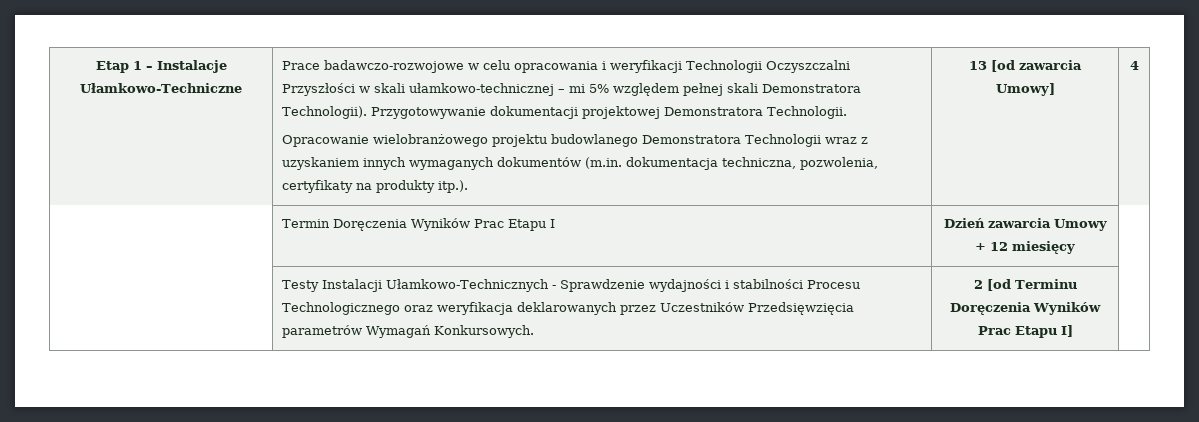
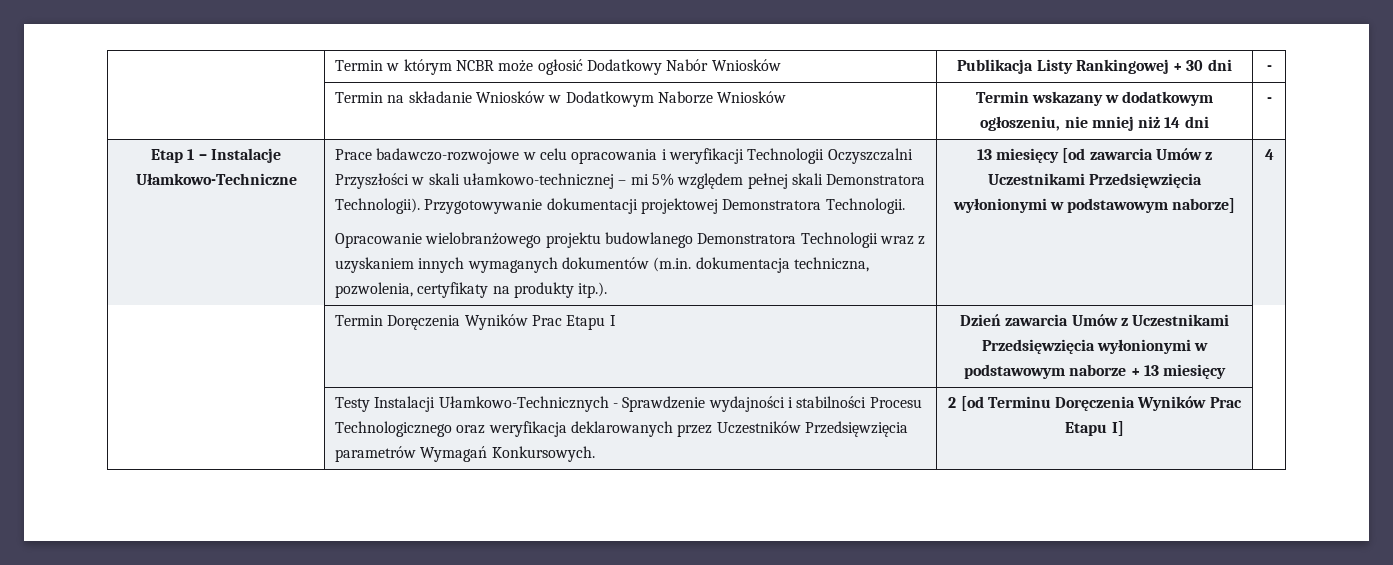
(95, 67) none -> [335,59,781,75] [957,59,1232,74] [1266,65,1272,71] [335,91,787,107] [975,91,1214,106] [980,116,1209,131] [1266,97,1272,103] | Termin w którym NCBR może ogłosić Dodatkowy Nabór Wniosków | Publikacja Listy Rankingowej + 30 dni | - // | Termin na składanie Wniosków w Dodatkowym Naborze Wniosków | Termin wskazany w dodatkowym ogłoszeniu, nie mniej niż 14 dni | - //
(987, 65) none -> [996,148,1060,163] miesięcy
[995,83,1055,96] Umowy] -> [1155,148,1213,160] [987,173,1203,188] [952,198,1236,213] Umów z Uczestnikami Przedsięwzięcia wyłonionymi w podstawowym naborze]
[1053,219,1107,231] [975,242,1008,251] Umowy + 12 -> [1071,314,1230,326] [981,339,1209,354] [963,364,1159,379] Umów z Uczestnikami Przedsięwzięcia wyłonionymi w podstawowym naborze + 13

